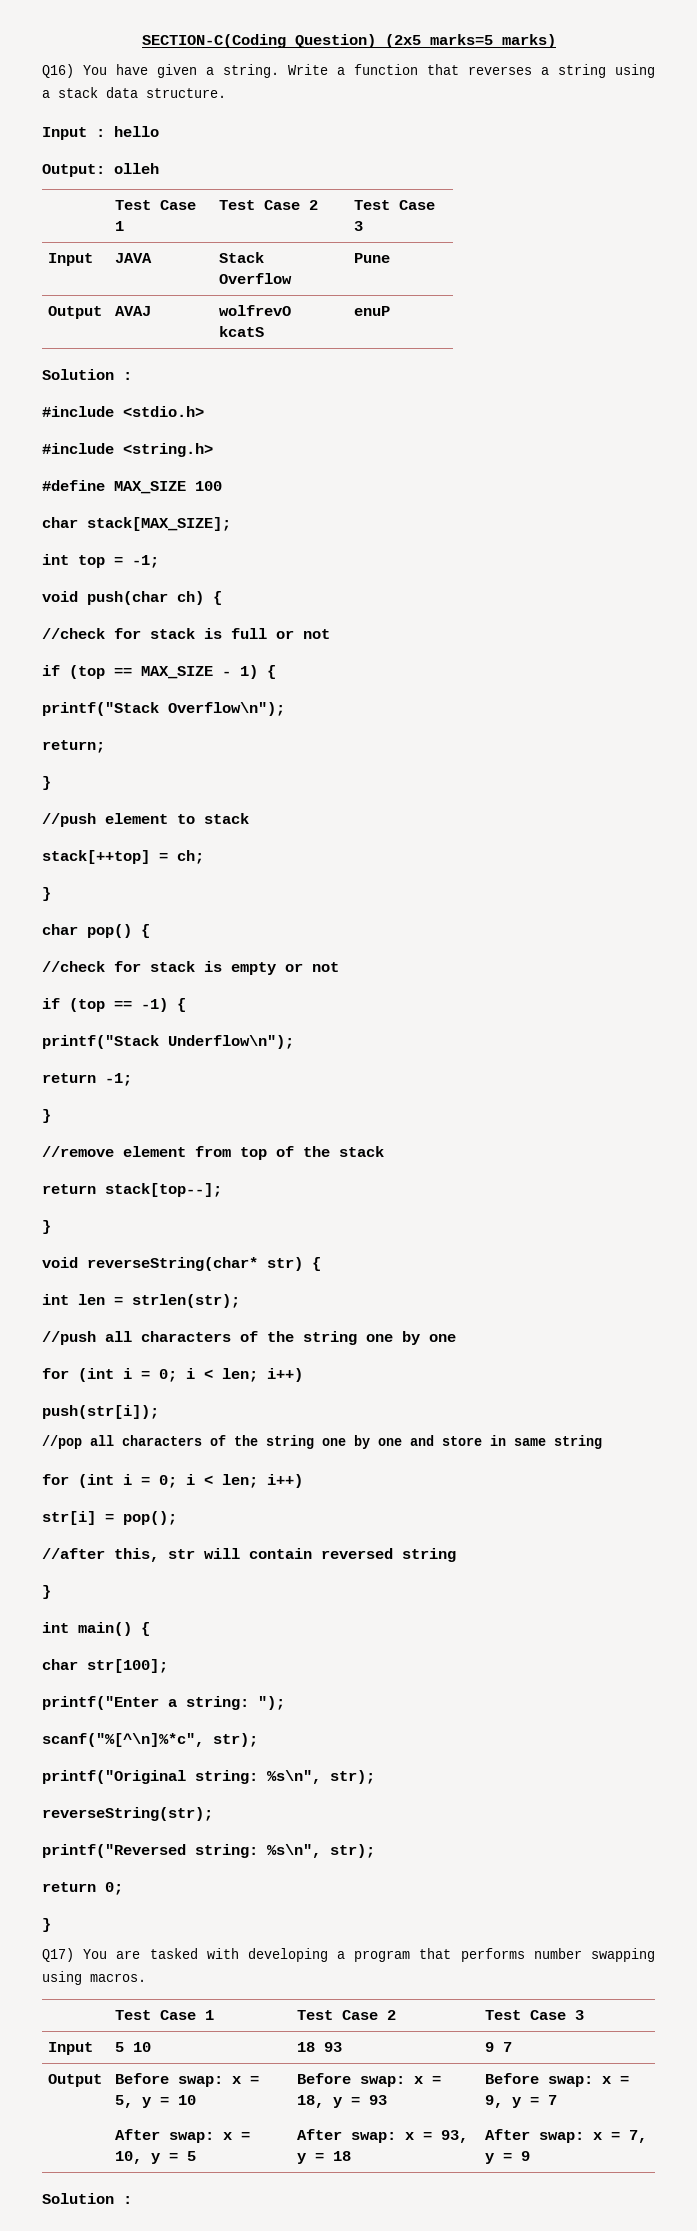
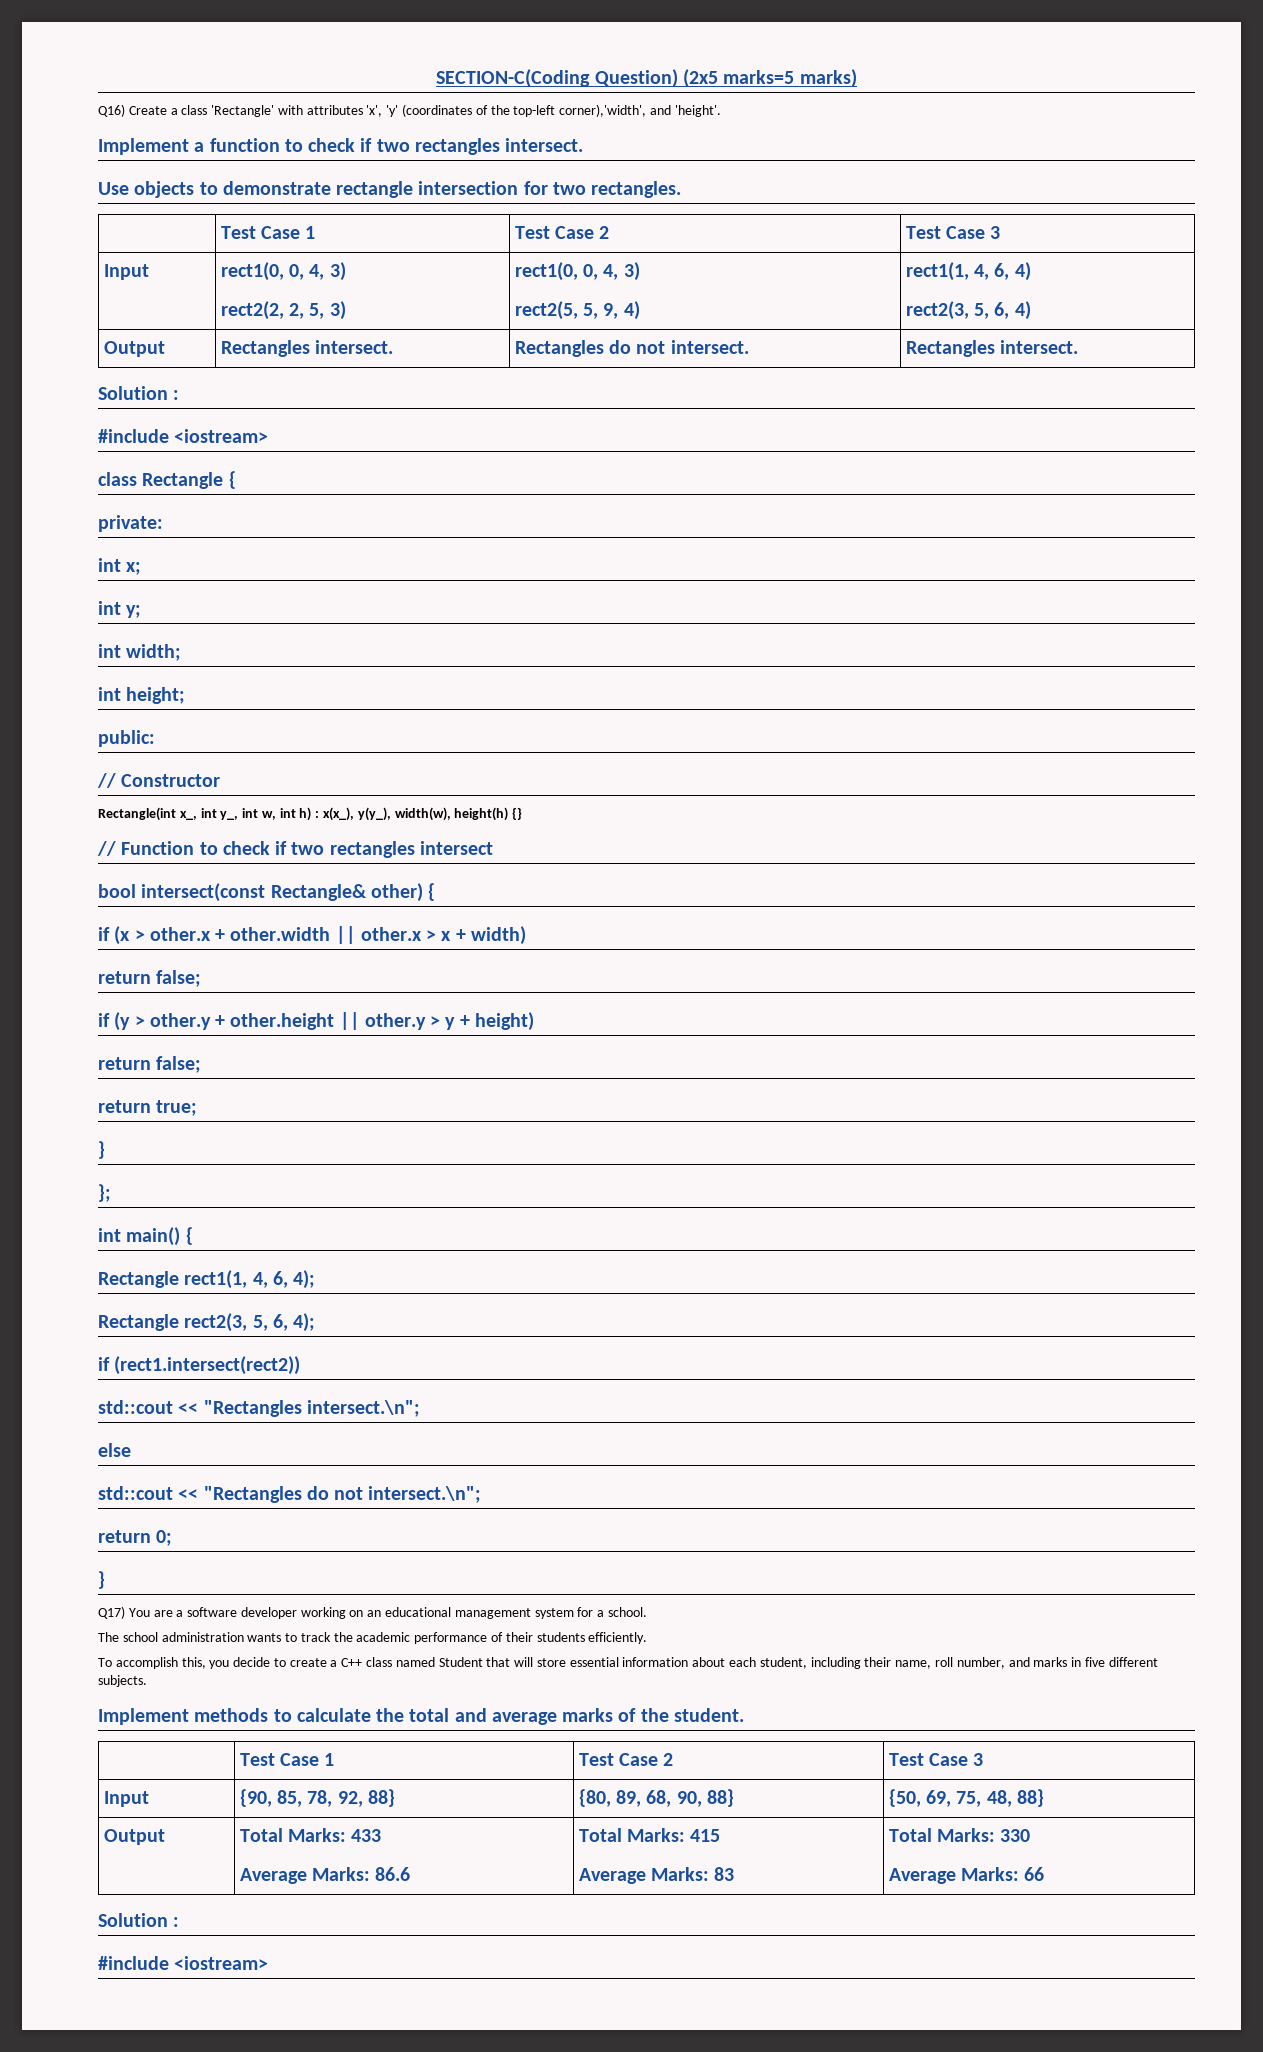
[83,64,655,78] [42,87,226,98] [42,126,159,140] [42,163,159,177] You have given a string. Write a function that reverses a string using a stack data structure. // Input : hello // Output: olleh -> [128,104,721,117] [98,138,584,155] [98,181,682,198] Create a class 'Rectangle' with attributes 'x', 'y' (coordinates of the top-left corner),'width', and 'height'. // Implement a function to check if two rectangles intersect. // Use objects to demonstrate rectangle intersection for two rectangles.
[115,253,153,263] [219,252,265,263] [219,273,293,284] [354,253,391,263] [48,306,103,319] [115,306,152,316] [219,305,292,316] [219,326,265,337] [354,306,391,316] [42,369,132,380] [42,406,204,417] [42,443,213,457] [42,480,222,494] [42,517,231,531] [42,554,159,568] [42,591,222,605] [42,628,330,639] [42,665,276,679] [42,702,285,716] [42,740,105,753] [42,776,51,790] [42,813,249,827] [42,850,204,864] [42,887,51,901] [42,924,150,938] [42,961,339,975] [42,998,186,1012] [42,1035,294,1049] [42,1073,132,1086] [42,1109,51,1123] [42,1146,384,1160] [42,1183,222,1197] [42,1220,51,1234] [42,1257,321,1271] [42,1294,240,1308] [42,1331,456,1345] [42,1368,303,1382] [42,1405,159,1419] [42,1435,602,1449] [42,1474,303,1488] [42,1511,177,1525] [42,1548,456,1562] [42,1585,51,1599] [42,1622,150,1636] [42,1659,168,1673] [42,1696,285,1710] [42,1733,258,1747] [42,1770,375,1784] [42,1807,213,1821] [42,1844,375,1858] JAVA | Stack Overflow | Pune // Output | AVAJ | wolfrevO kcatS | enuP // Solution : // #include <stdio.h> // #include <string.h> // #define MAX_SIZE 100 // char stack[MAX_SIZE]; // int top = -1; // void push(char ch) { // //check for stack is full or not // if (top == MAX_SIZE - 1) { // printf("Stack Overflow\n"); // return; // } // //push element to stack // stack[++top] = ch; // } // char pop() { // //check for stack is empty or not // if (top == -1) { // printf("Stack Underflow\n"); // return -1; // } // //remove element from top of the stack // return stack[top--]; // } // void reverseString(char* str) { // int len = strlen(str); // //push all characters of the string one by one // for (int i = 0; i < len; i++) // push(str[i]); // //pop all characters of the string one by one and store in same string // for (int i = 0; i < len; i++) // str[i] = pop(); // //after this, str will contain reversed string // } // int main() { // char str[100]; // printf("Enter a string: "); // scanf("%[^\n]%*c", str); // printf("Original string: %s\n", str); // reverseString(str); // printf("Reversed string: %s\n", str); -> [220,262,346,281] [220,301,346,320] [514,262,640,281] [514,301,640,320] [905,262,1031,281] [905,301,1031,320] [103,341,165,357] [220,340,394,357] [514,340,749,357] [905,340,1079,357] [98,386,180,400] [98,429,269,443] [98,471,236,489] [98,515,163,532] [98,558,142,575] [98,601,142,618] [98,644,182,661] [98,687,186,704] [98,730,155,747] [97,773,221,788] [98,807,523,821] [97,841,493,858] [98,883,436,902] [98,926,526,945] [98,970,202,987] [98,1012,534,1031] [98,1056,202,1073] [98,1100,198,1116] [98,1141,105,1159] [98,1184,111,1202] [98,1227,193,1246] [98,1270,316,1289] [98,1313,316,1332] [98,1356,301,1375] [98,1400,420,1417] [98,1443,131,1457] [98,1486,482,1503] rect1(0, 0, 4, 3) // rect2(2, 2, 5, 3) | rect1(0, 0, 4, 3) // rect2(5, 5, 9, 4) | rect1(1, 4, 6, 4) // rect2(3, 5, 6, 4) // Output | Rectangles intersect. | Rectangles do not intersect. | Rectangles intersect. // Solution : // #include <iostream> // class Rectangle { // private: // int x; // int y; // int width; // int height; // public: // // Constructor // Rectangle(int x_, int y_, int w, int h) : x(x_), y(y_), width(w), height(h) {} // // Function to check if two rectangles intersect // bool intersect(const Rectangle& other) { // if (x > other.x + other.width || other.x > x + width) // return false; // if (y > other.y + other.height || other.y > y + height) // return false; // return true; // } // }; // int main() { // Rectangle rect1(1, 4, 6, 4); // Rectangle rect2(3, 5, 6, 4); // if (rect1.intersect(rect2)) // std::cout << "Rectangles intersect.\n"; // else // std::cout << "Rectangles do not intersect.\n";
[149,1948,655,1962] [42,1971,146,1985] tasked with developing a program that performs number swapping using macros. -> [176,1607,647,1619] [98,1632,648,1644] [98,1657,1158,1669] [98,1675,147,1687] [98,1708,744,1725] a software developer working on an educational management system for a school. // The school administration wants to track the academic performance of their students efficiently. // To accomplish this, you decide to create a C++ class named Student that will store essential information about each student, including their name, roll number, and marks in five different subjects. // Implement methods to calculate the total and average marks of the student.
[115,2042,152,2052] [297,2042,343,2052] [485,2042,513,2052] [48,2074,103,2087] [115,2073,260,2087] [115,2095,197,2108] [115,2129,251,2143] [115,2151,197,2164] [297,2073,442,2087] [297,2095,388,2108] [297,2129,469,2143] [297,2151,352,2164] [485,2073,630,2087] [485,2095,558,2108] [485,2129,648,2143] [485,2151,531,2164] [42,2193,132,2204] 5 10 | 18 93 | 9 7 // Output | Before swap: x = 5, y = 10 // After swap: x = 10, y = 5 | Before swap: x = 18, y = 93 // After swap: x = 93, y = 18 | Before swap: x = 9, y = 7 // After swap: x = 7, y = 9 // Solution : -> [239,1789,396,1807] [578,1789,735,1807] [888,1789,1045,1807] [103,1829,165,1845] [239,1828,382,1842] [239,1867,411,1884] [578,1828,721,1842] [578,1867,735,1884] [888,1828,1031,1842] [888,1867,1045,1884] [98,1913,180,1927] [98,1956,269,1970] {90, 85, 78, 92, 88} | {80, 89, 68, 90, 88} | {50, 69, 75, 48, 88} // Output | Total Marks: 433 // Average Marks: 86.6 | Total Marks: 415 // Average Marks: 83 | Total Marks: 330 // Average Marks: 66 // Solution : // #include <iostream>

